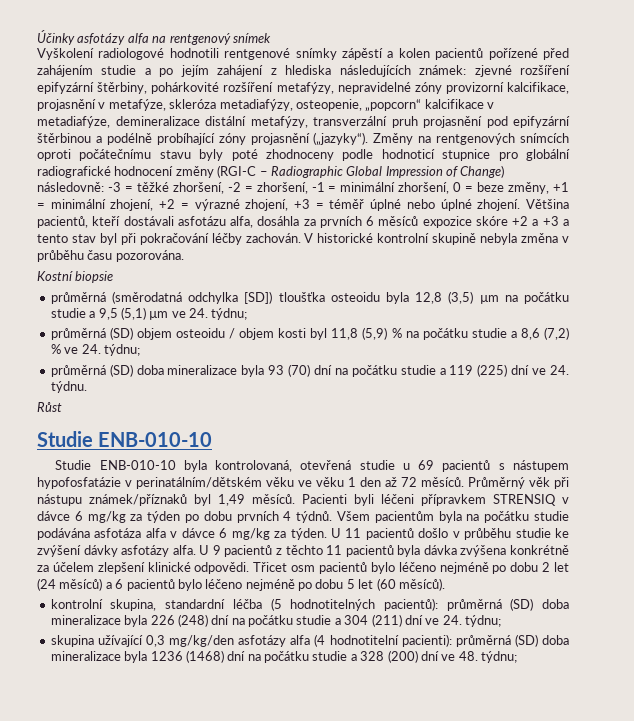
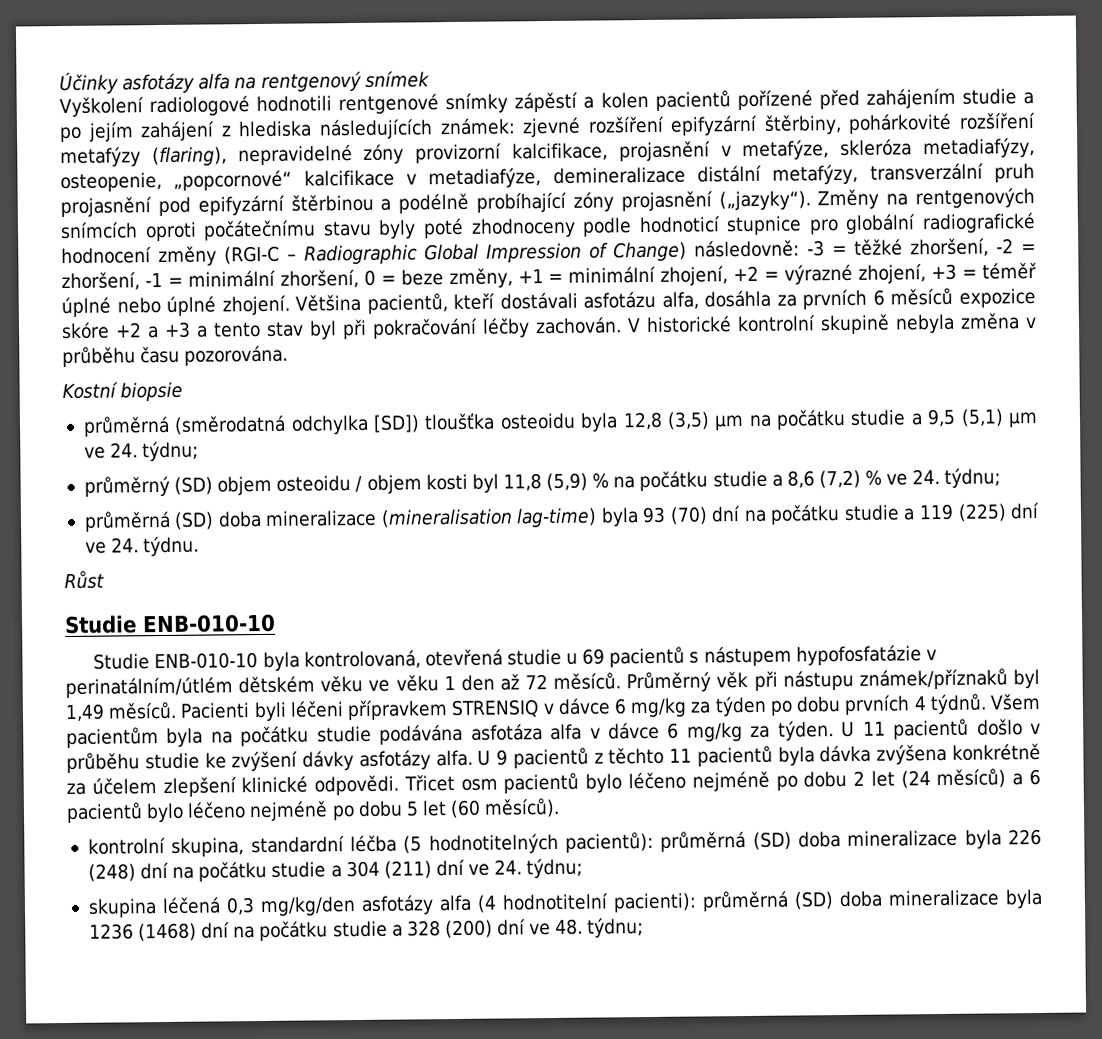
[276,82,334,94] metafýzy, -> [60,146,227,168] metafýzy (flaring),
[365,99,422,112] „popcorn“ -> [173,169,293,191] „popcornové“
[50,328,106,340] průměrná -> [83,475,170,497] průměrný
(238, 370) none -> [380,507,598,528] (mineralisation lag-time)
[136,477,262,489] perinatálním/dětském -> [65,675,316,699] perinatálním/útlém dětském
[97,635,143,647] užívající -> [161,896,221,915] léčená

